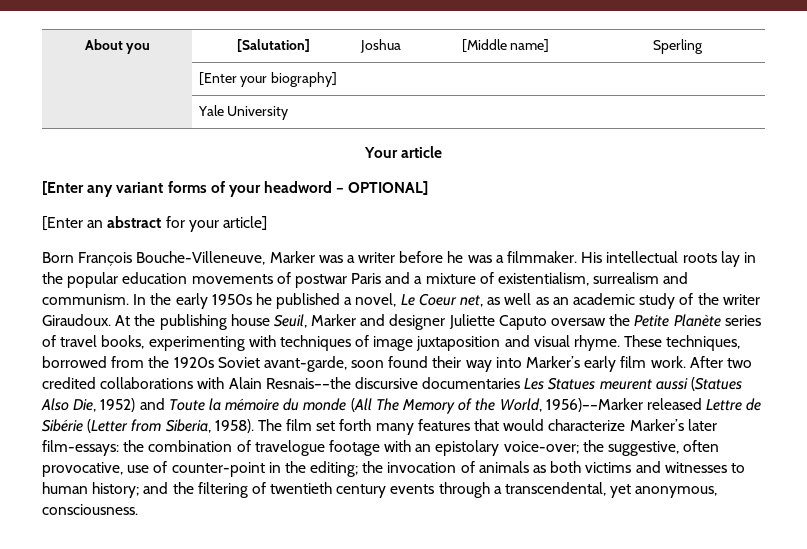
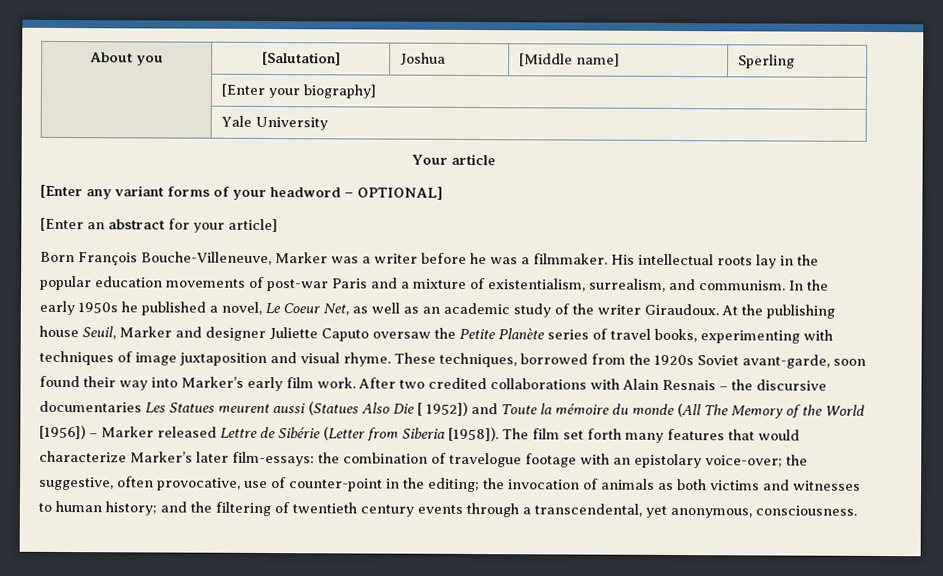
[294,274,347,288] postwar -> [266,279,329,292] post-war
[593,272,660,284] surrealism -> [588,278,666,292] surrealism,
[460,295,484,307] net, -> [323,303,349,316] Net,
[265,377,351,389] Resnais––the -> [662,379,753,391] Resnais – the
[73,398,136,412] Die, 1952) -> [393,401,468,416] Die [ 1952])
[499,398,643,412] World, 1956)––Marker -> [824,404,865,416] [39,424,154,440] World [1956]) – Marker
[165,419,254,433] Siberia, 1958). -> [402,426,499,442] Siberia [1958]).

